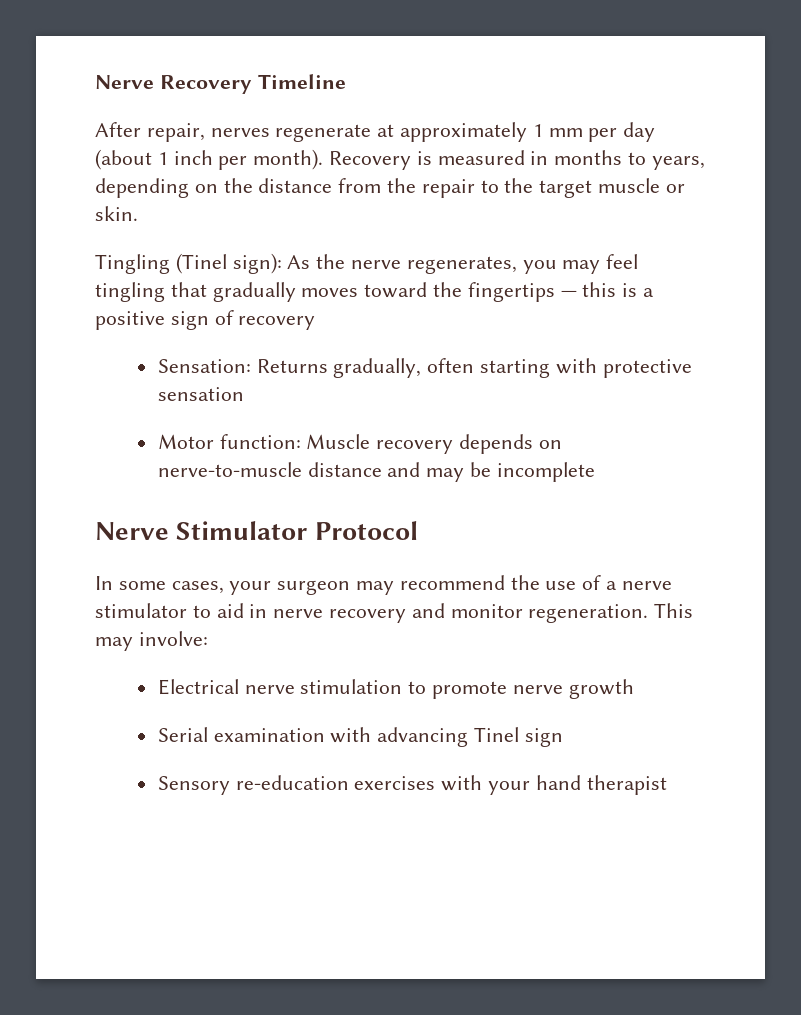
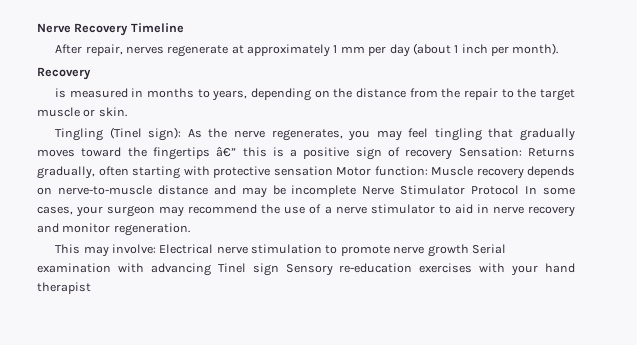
[329,151,412,170] Recovery -> [37,67,91,80] // Recovery //
[560,290,577,297] — -> [216,146,237,157] â€”
(316, 323) // -> (453, 154) none
(244, 394) // -> (333, 171) none
(595, 472) // -> (357, 191) none
(418, 530) // -> (520, 190) none
(649, 613) none -> (190, 229) //
(208, 638) // -> (156, 249) none
(634, 689) // -> (469, 250) none
(563, 737) // -> (279, 269) none

